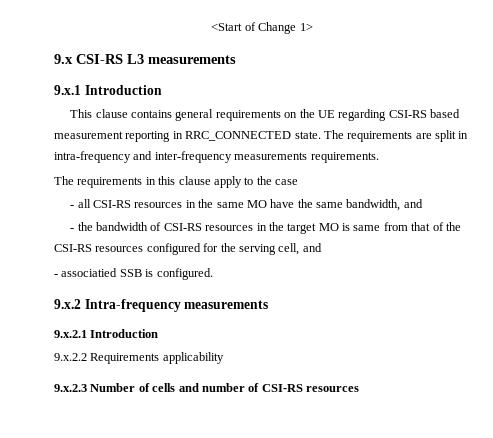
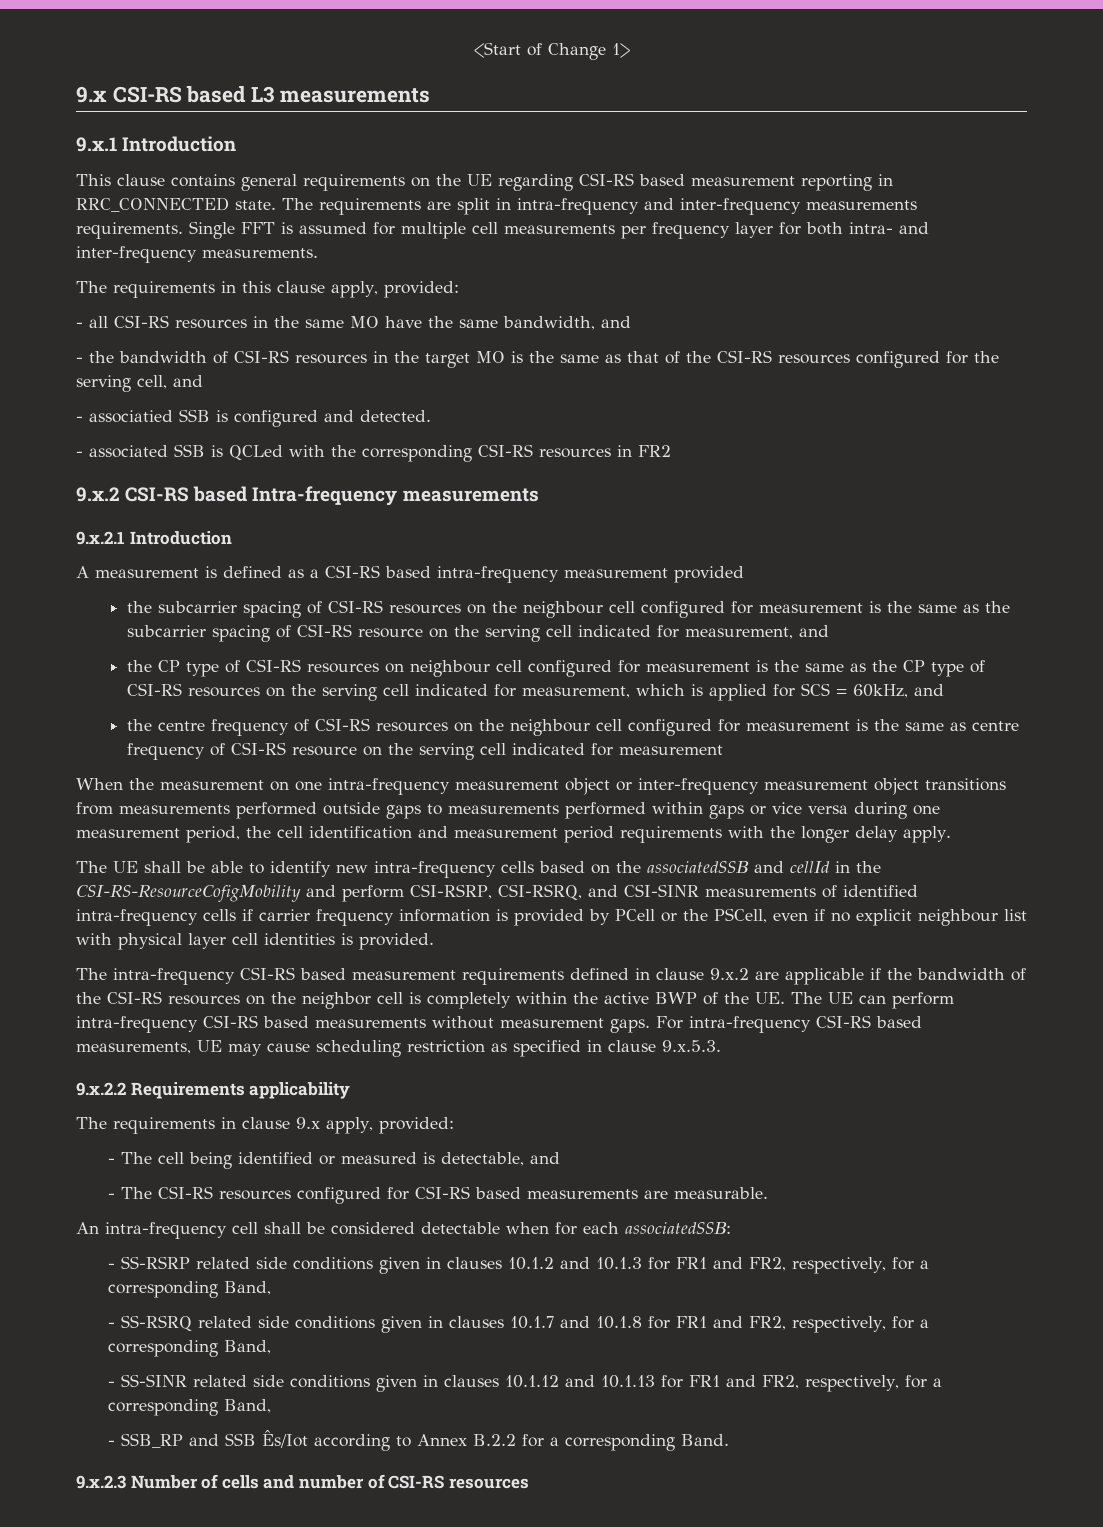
(123, 59) none -> [186,86,247,103] based
(379, 157) none -> [189,221,929,239] [76,246,318,263] Single FFT is assumed for multiple cell measurements per frequency layer for both intra- and inter-frequency measurements.
[213,176,298,188] apply to the case -> [331,281,459,298] apply, provided:
[353,222,408,231] same from -> [529,351,621,363] the same as
[156,268,213,280] [54,299,81,309] configured. // 9.x.2 -> [234,410,431,427] [76,444,671,462] [76,486,248,502] configured and detected. // - associated SSB is QCLed with the corresponding CSI-RS resources in FR2 // 9.x.2 CSI-RS based
[54,352,224,364] 9.x.2.2 Requirements applicability -> [76,565,744,583] [126,600,1010,618] [126,624,829,642] [126,659,985,677] [126,683,944,701] [126,718,1019,736] [126,742,723,760] [76,778,1006,795] [76,802,940,819] [76,826,951,843] [76,861,881,878] [76,884,918,902] [76,908,1027,926] [76,933,434,950] [76,967,1026,985] [76,991,954,1009] [76,1015,922,1033] [76,1040,721,1057] [76,1082,351,1099] [76,1117,454,1134] [107,1152,560,1169] [107,1186,768,1204] [76,1222,731,1239] [107,1256,929,1274] [107,1281,271,1298] [107,1315,929,1333] [107,1340,271,1357] [107,1374,942,1392] [107,1399,271,1416] [107,1430,729,1451] A measurement is defined as a CSI-RS based intra-frequency measurement provided // the subcarrier spacing of CSI-RS resources on the neighbour cell configured for measurement is the same as the subcarrier spacing of CSI-RS resource on the serving cell indicated for measurement, and // the CP type of CSI-RS resources on neighbour cell configured for measurement is the same as the CP type of CSI-RS resources on the serving cell indicated for measurement, which is applied for SCS = 60kHz, and // the centre frequency of CSI-RS resources on the neighbour cell configured for measurement is the same as centre frequency of CSI-RS resource on the serving cell indicated for measurement // When the measurement on one intra-frequency measurement object or inter-frequency measurement object transitions from measurements performed outside gaps to measurements performed within gaps or vice versa during one measurement period, the cell identification and measurement period requirements with the longer delay apply. // The UE shall be able to identify new intra-frequency cells based on the associatedSSB and cellId in the CSI-RS-ResourceCofigMobility and perform CSI-RSRP, CSI-RSRQ, and CSI-SINR measurements of identified intra-frequency cells if carrier frequency information is provided by PCell or the PSCell, even if no explicit neighbour list with physical layer cell identities is provided. // The intra-frequency CSI-RS based measurement requirements defined in clause 9.x.2 are applicable if the bandwidth of the CSI-RS resources on the neighbor cell is completely within the active BWP of the UE. The UE can perform intra-frequency CSI-RS based measurements without measurement gaps. For intra-frequency CSI-RS based measurements, UE may cause scheduling restriction as specified in clause 9.x.5.3. // 9.x.2.2 Requirements applicability // The requirements in clause 9.x apply, provided: // - The cell being identified or measured is detectable, and // - The CSI-RS resources configured for CSI-RS based measurements are measurable. // An intra-frequency cell shall be considered detectable when for each associatedSSB: // - SS-RSRP related side conditions given in clauses 10.1.2 and 10.1.3 for FR1 and FR2, respectively, for a corresponding Band, // - SS-RSRQ related side conditions given in clauses 10.1.7 and 10.1.8 for FR1 and FR2, respectively, for a corresponding Band, // - SS-SINR related side conditions given in clauses 10.1.12 and 10.1.13 for FR1 and FR2, respectively, for a corresponding Band, // - SSB_RP and SSB Ês/Iot according to Annex B.2.2 for a corresponding Band.

